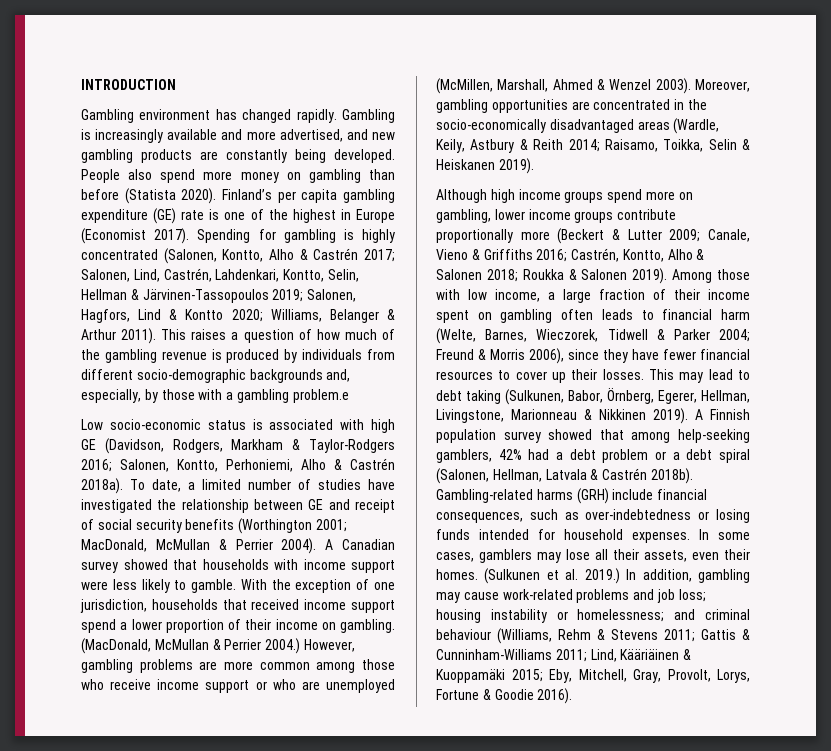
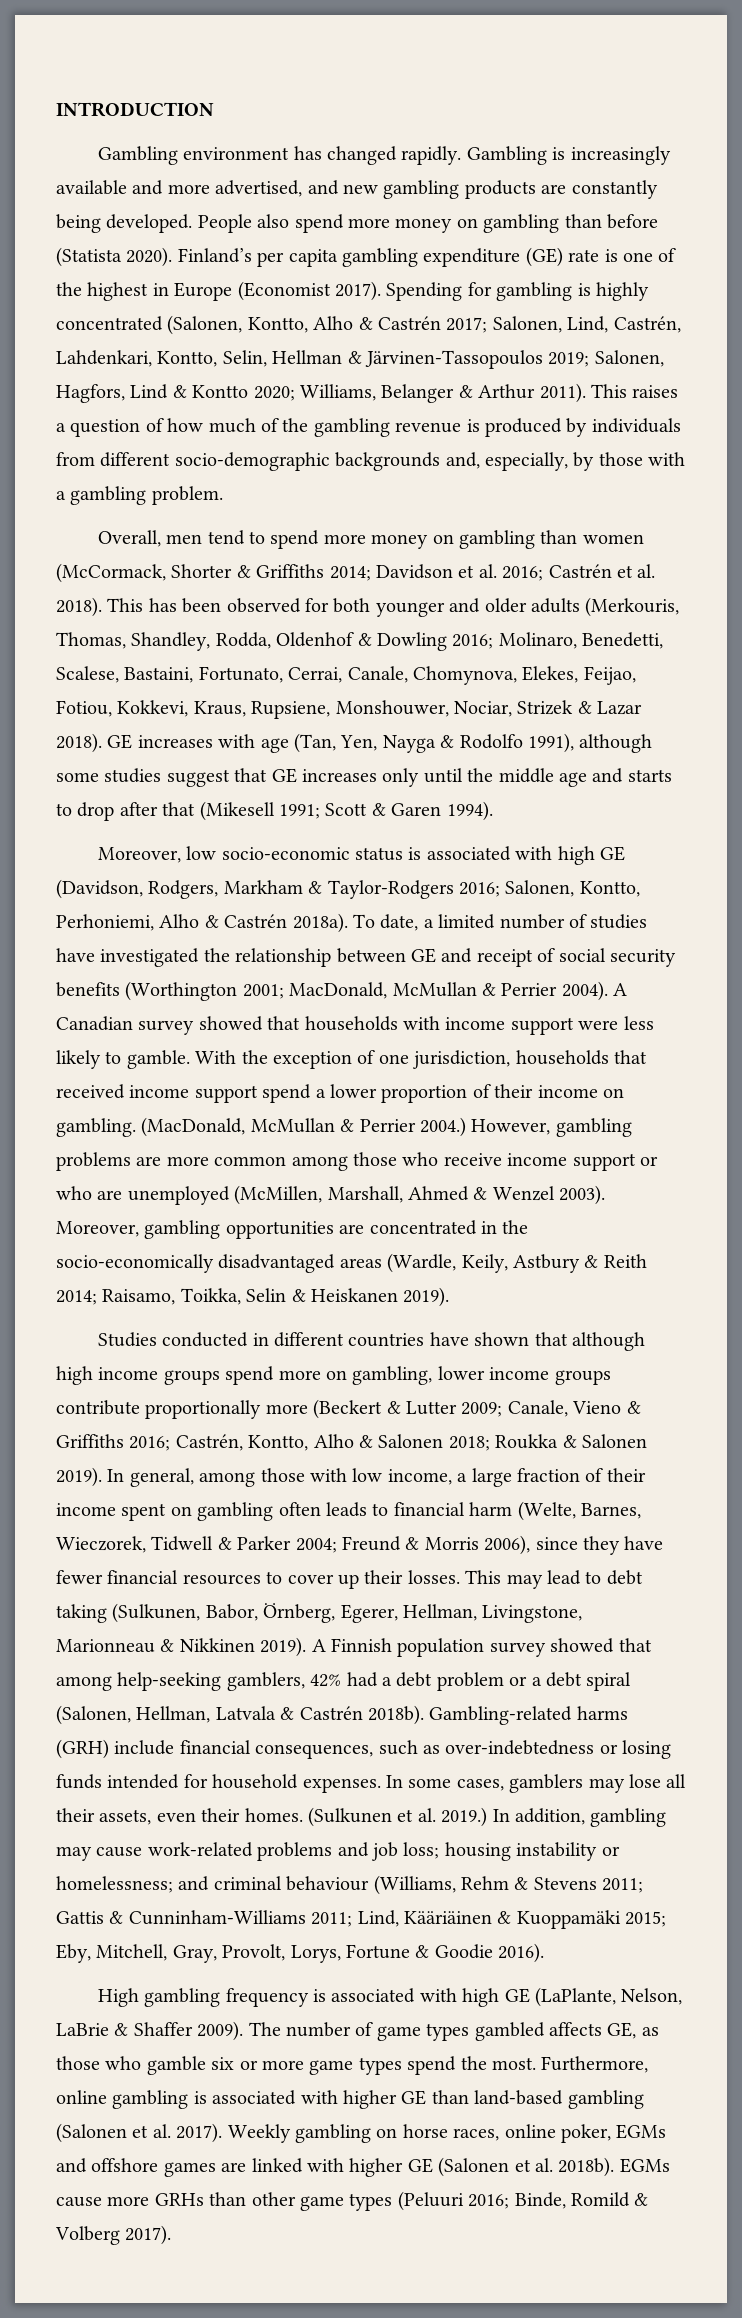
[292,389,349,403] [81,419,103,430] problem.e // Low -> [151,486,223,505] [97,530,644,549] [56,563,656,583] [56,597,680,617] [56,632,664,651] [56,666,636,685] [56,700,643,719] [56,733,653,753] [56,768,672,787] [56,801,493,821] [97,846,217,863] problem. // Overall, men tend to spend more money on gambling than women (McCormack, Shorter & Griffiths 2014; Davidson et al. 2016; Castrén et al. 2018). This has been observed for both younger and older adults (Merkouris, Thomas, Shandley, Rodda, Oldenhof & Dowling 2016; Molinaro, Benedetti, Scalese, Bastaini, Fortunato, Cerrai, Canale, Chomynova, Elekes, Feijao, Fotiou, Kokkevi, Kraus, Rupsiene, Monshouwer, Nociar, Strizek & Lazar 2018). GE increases with age (Tan, Yen, Nayga & Rodolfo 1991), although some studies suggest that GE increases only until the middle age and starts to drop after that (Mikesell 1991; Scott & Garen 1994). // Moreover, low
[436,189,487,203] Although -> [97,1332,646,1351] Studies conducted in different countries have shown that although
[672,269,713,283] Among -> [107,1468,256,1487] In general, among
(573, 696) none -> [97,1987,683,2007] [56,2021,659,2041] [56,2056,649,2075] [56,2090,644,2109] [56,2123,667,2143] [56,2157,670,2177] [56,2191,649,2211] [55,2225,172,2245] // High gambling frequency is associated with high GE (LaPlante, Nelson, LaBrie & Shaffer 2009). The number of game types gambled affects GE, as those who gamble six or more game types spend the most. Furthermore, online gambling is associated with higher GE than land-based gambling (Salonen et al. 2017). Weekly gambling on horse races, online poker, EGMs and offshore games are linked with higher GE (Salonen et al. 2018b). EGMs cause more GRHs than other game types (Peluuri 2016; Binde, Romild & Volberg 2017).

